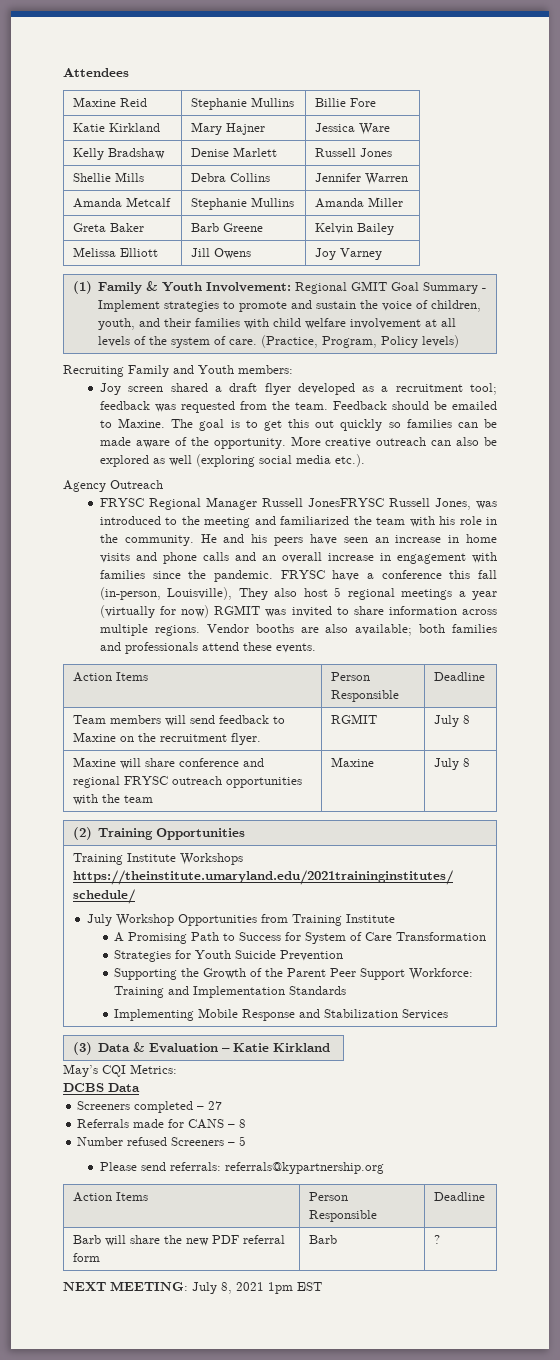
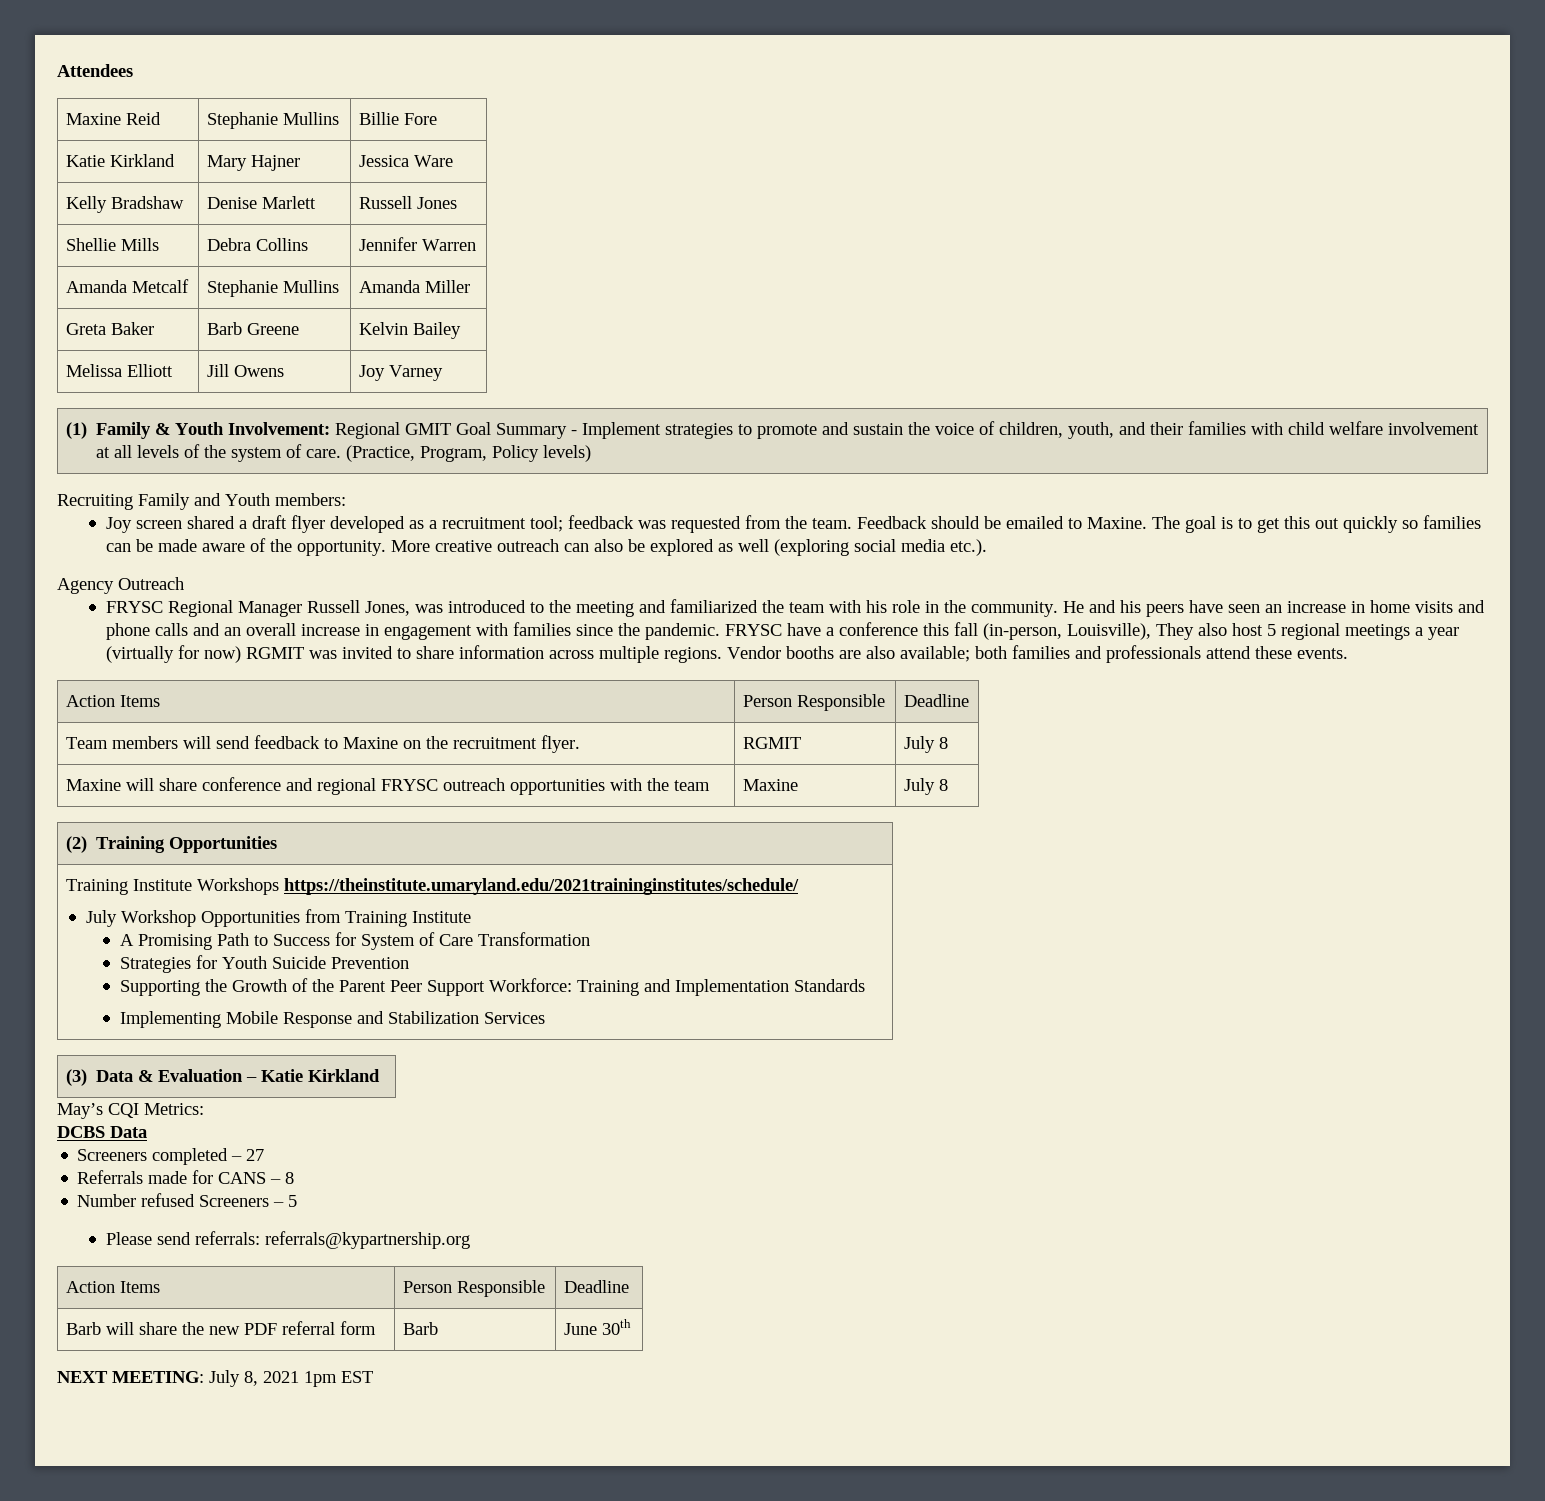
[308,498,431,507] JonesFRYSC Russell -> (360, 606) none
[433,1235,440,1244] ? -> [563,1319,631,1335] June 30th

